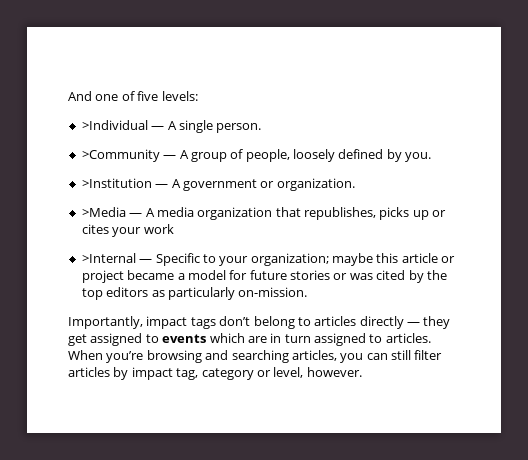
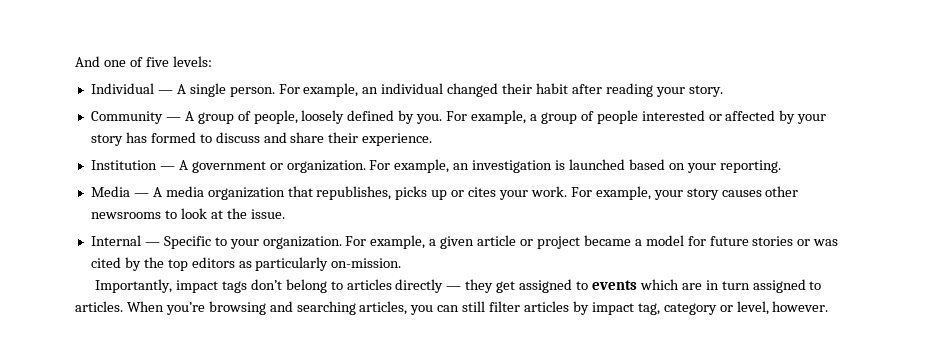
[81,120,148,130] >Individual -> [90,83,154,94] Individual
[81,149,160,162] // >Community -> [278,83,723,97] [90,111,163,124] For example, an individual changed their habit after reading your story. // Community
[81,178,152,188] // >Institution -> [446,110,827,124] [90,132,433,146] [90,160,157,170] For example, a group of people interested or affected by your story has formed to discuss and share their experience. // Institution
[81,207,126,217] // >Media -> [369,159,781,173] [90,186,130,197] For example, an investigation is launched based on your reporting. // Media
[143,224,174,234] [81,253,399,266] work // >Internal — Specific to your organization; maybe this -> [530,186,799,200] [90,208,285,219] [90,235,475,249] work. For example, your story causes other newsrooms to look at the issue. // Internal — Specific to your organization. For example, a given

